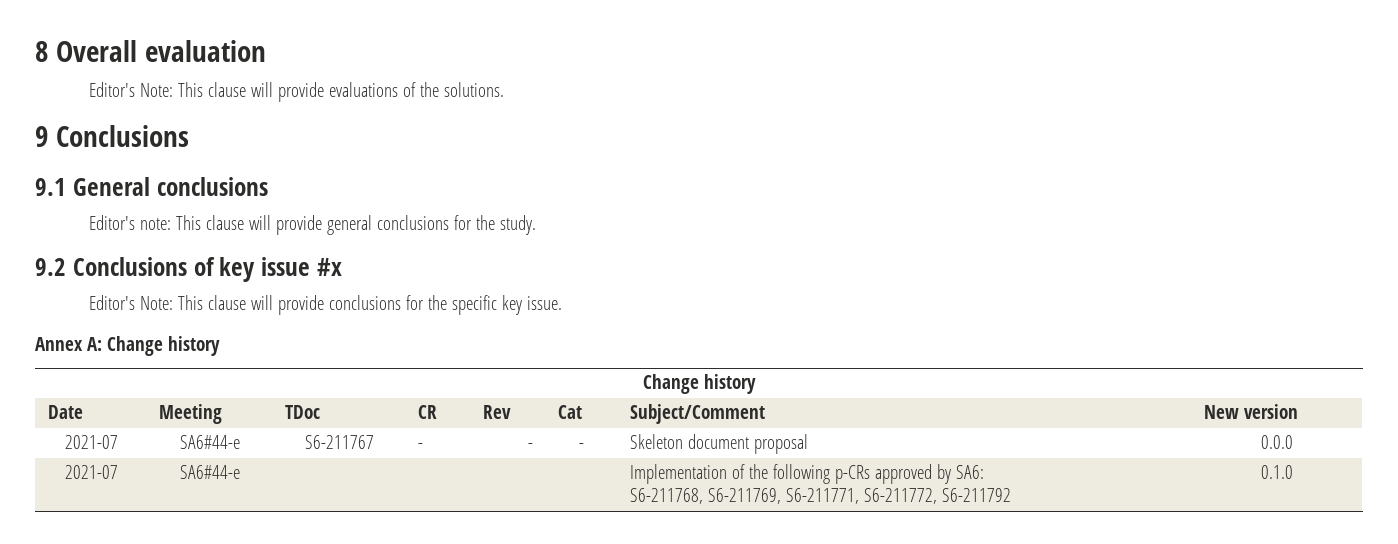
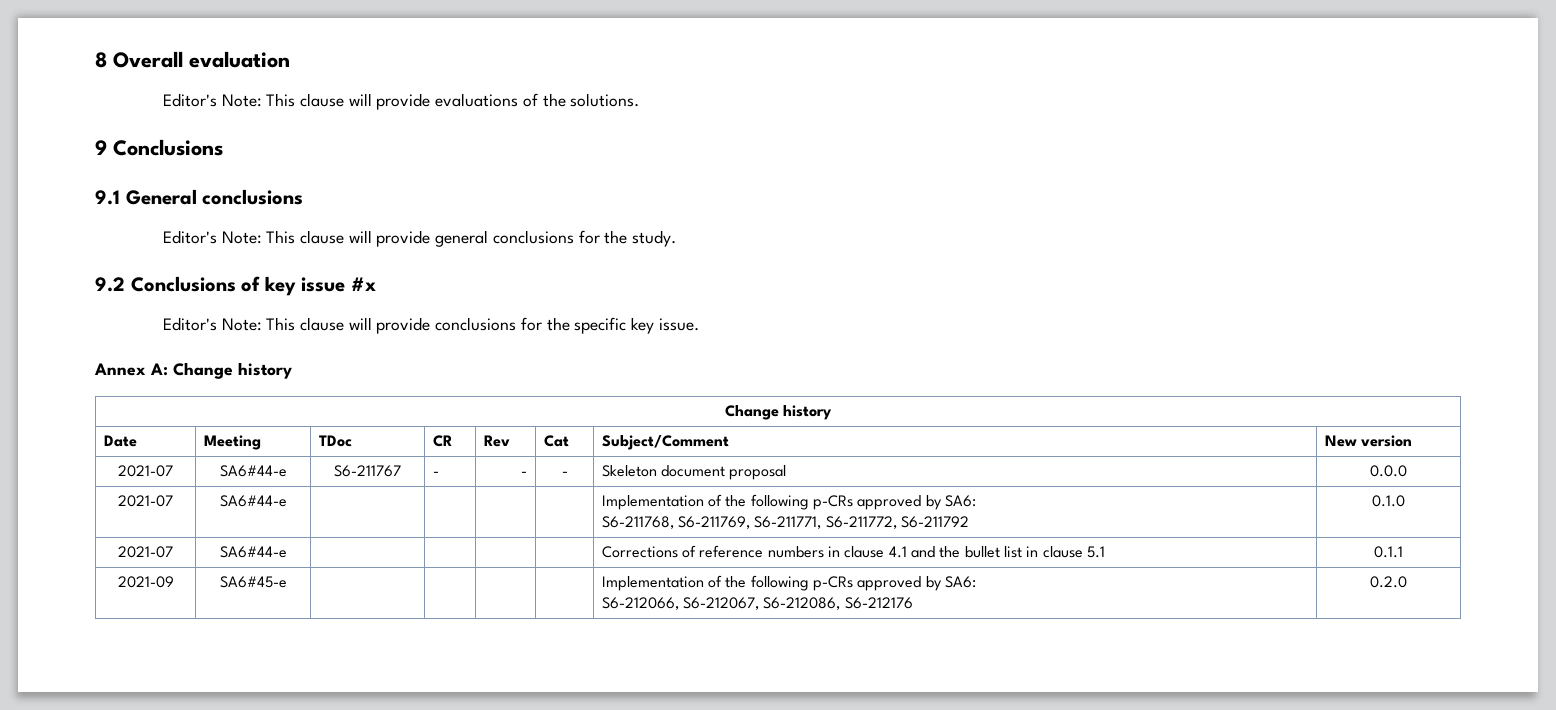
[140,218,172,230] note: -> [221,231,262,244] Note:
(1293, 472) none -> [118,546,173,558] [219,546,287,558] [601,545,1105,558] [1374,546,1403,558] [117,576,174,588] [219,576,287,588] [601,575,977,591] [601,597,913,610] [1370,576,1407,588] // 2021-07 | SA6#44-e | | | | | Corrections of reference numbers in clause 4.1 and the bullet list in clause 5.1 | 0.1.1 // 2021-09 | SA6#45-e | | | | | Implementation of the following p-CRs approved by SA6: // S6-212066, S6-212067, S6-212086, S6-212176 | 0.2.0

